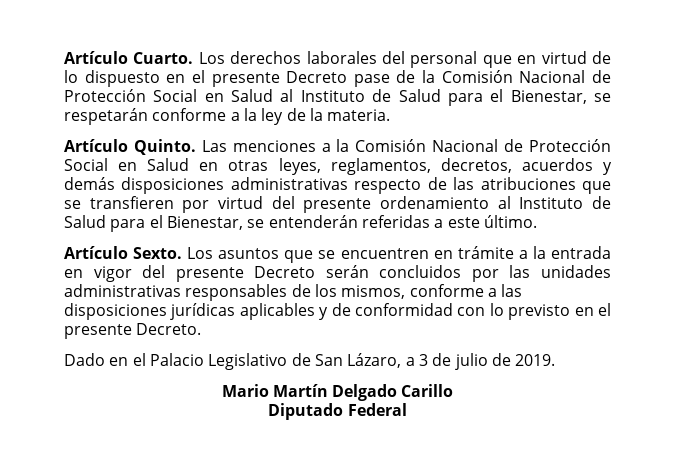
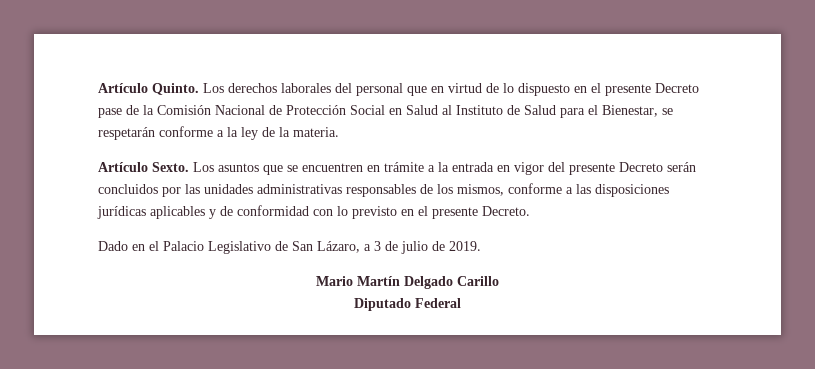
[64,51,194,64] Artículo Cuarto. -> [98,83,199,95] Artículo Quinto.
[64,139,612,155] [64,158,612,175] [64,177,612,194] [64,196,611,213] [64,215,537,232] // Artículo Quinto. Las menciones a la Comisión Nacional de Protección Social en Salud en otras leyes, reglamentos, decretos, acuerdos y demás disposiciones administrativas respecto de las atribuciones que se transfieren por virtud del presente ordenamiento al Instituto de Salud para el Bienestar, se entenderán referidas a este último. -> (339, 132) none

